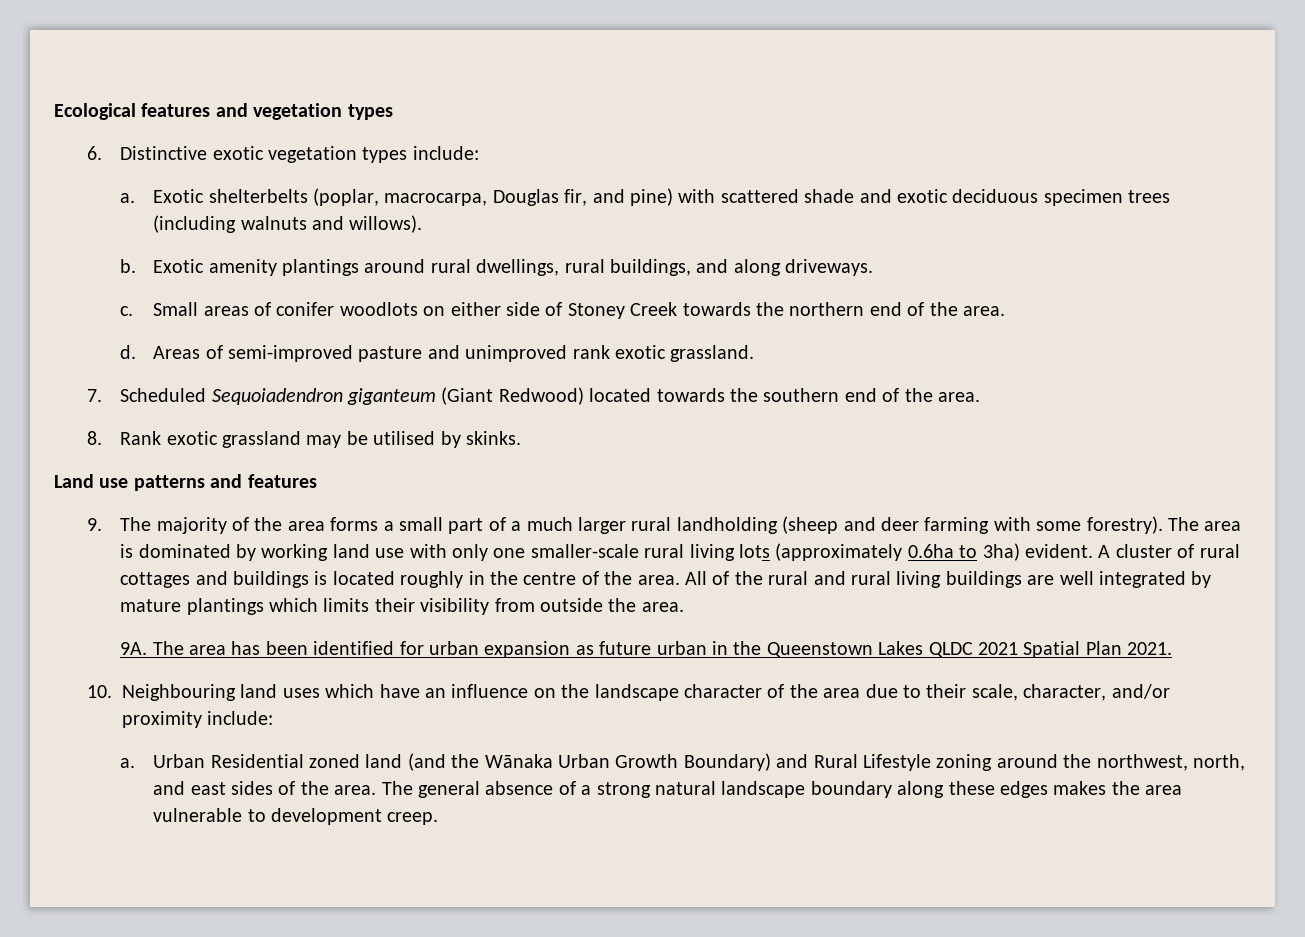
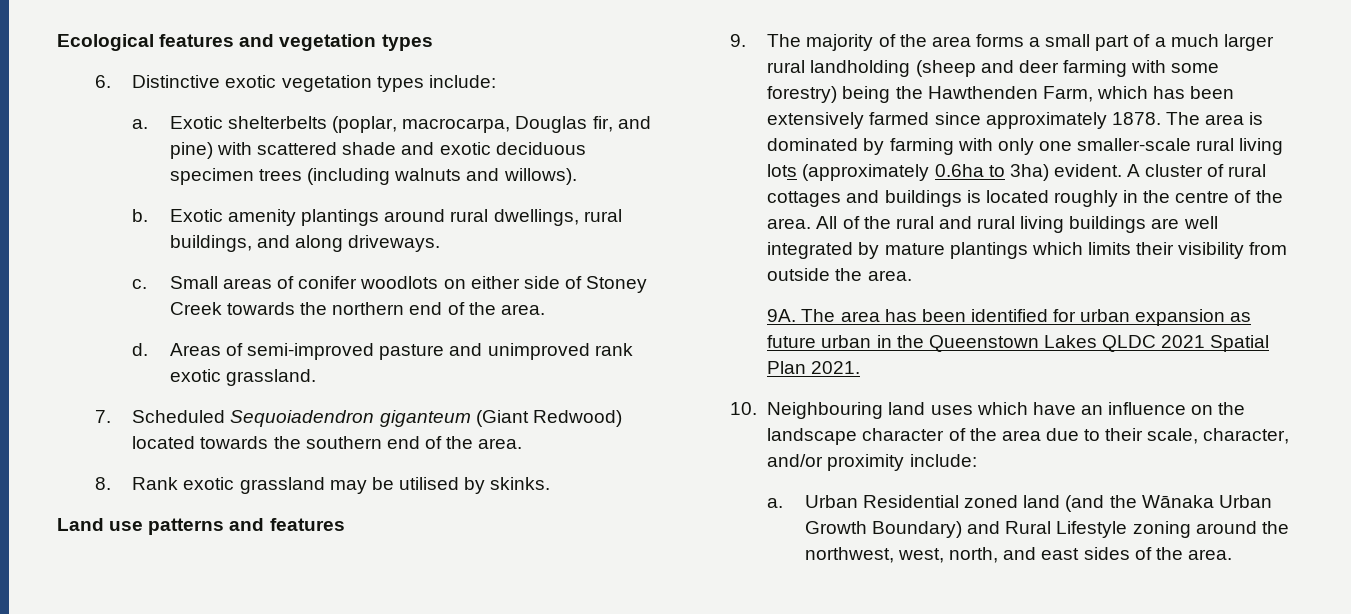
[1086,516,1163,534] forestry). -> [767,86,1235,103] [767,112,1161,129] forestry) being the Hawthenden Farm, which has been extensively farmed since approximately 1878.
[261,544,405,561] working land use -> [889,138,954,155] farming
(1188, 762) none -> [898,548,945,563] west,
[381,781,1183,798] [153,808,439,825] The general absence of a strong natural landscape boundary along these edges makes the area vulnerable to development creep. -> (1232, 554) none

